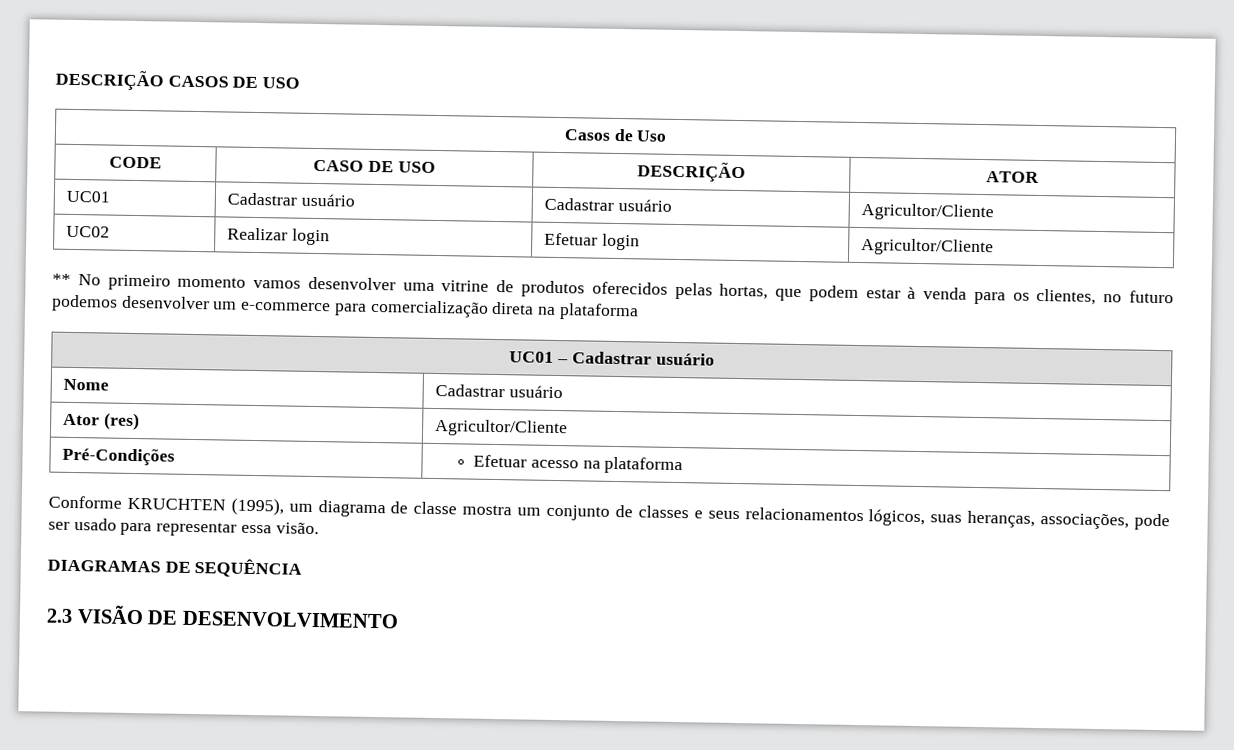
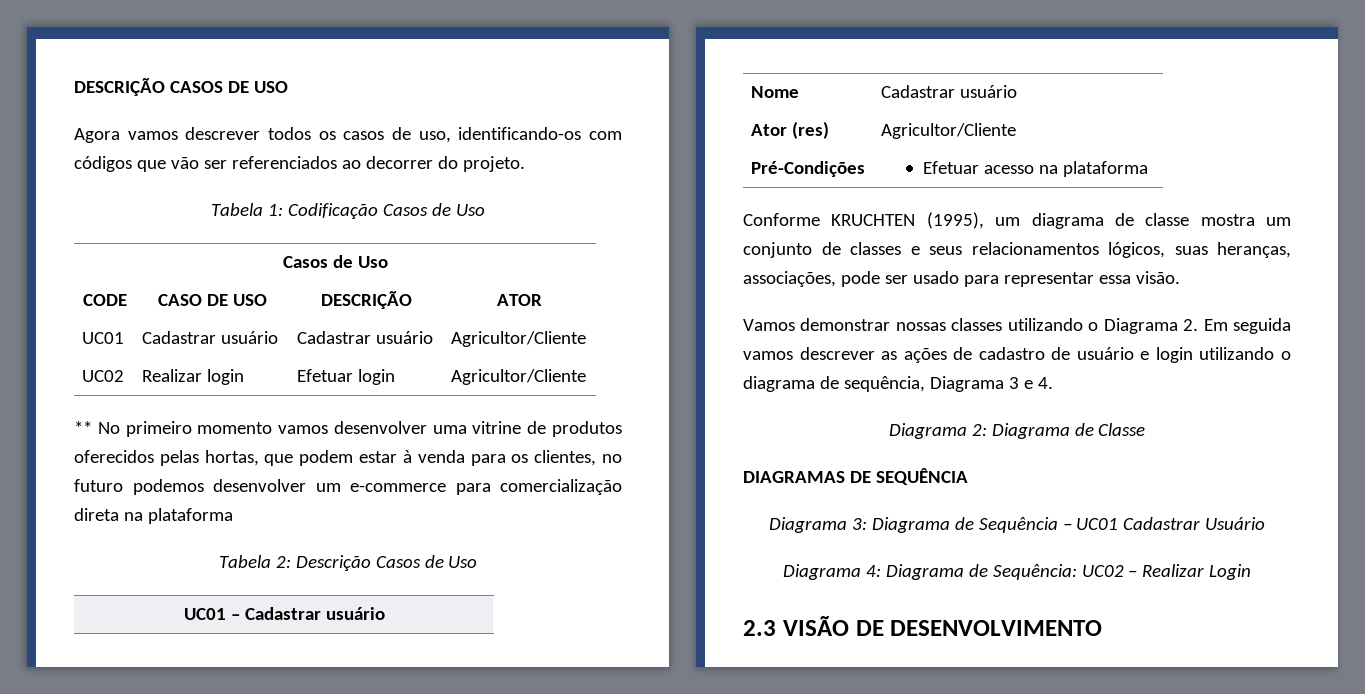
(301, 83) none -> [74,127,622,143] [74,156,525,172] [211,203,485,219] // Agora vamos descrever todos os casos de uso, identificando-os com códigos que vão ser referenciados ao decorrer do projeto. // Tabela 1: Codificação Casos de Uso
(639, 312) none -> [218,555,478,571] // Tabela 2: Descrição Casos de Uso
[47,558,303,578] DIAGRAMAS DE SEQUÊNCIA -> [743,318,1291,334] [743,347,1291,363] [743,376,1053,392] [888,423,1146,439] [743,468,968,485] [768,517,1266,533] [782,564,1252,580] Vamos demonstrar nossas classes utilizando o Diagrama 2. Em seguida vamos descrever as ações de cadastro de usuário e login utilizando o diagrama de sequência, Diagrama 3 e 4. // Diagrama 2: Diagrama de Classe // DIAGRAMAS DE SEQUÊNCIA // Diagrama 3: Diagrama de Sequência – UC01 Cadastrar Usuário // Diagrama 4: Diagrama de Sequência: UC02 – Realizar Login

